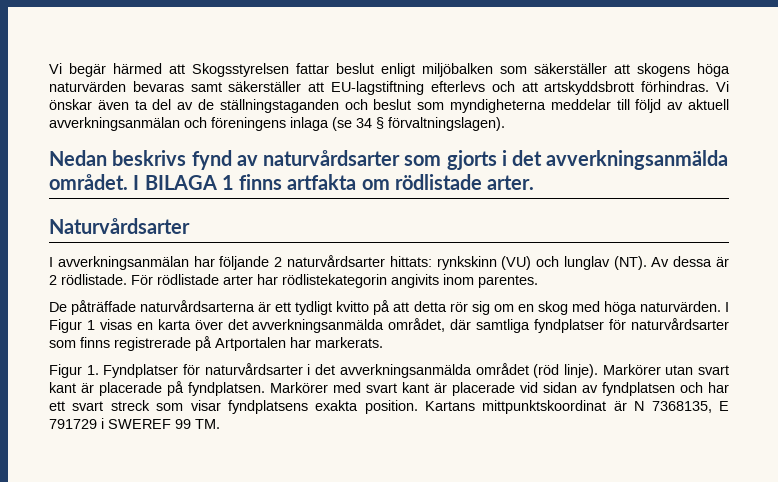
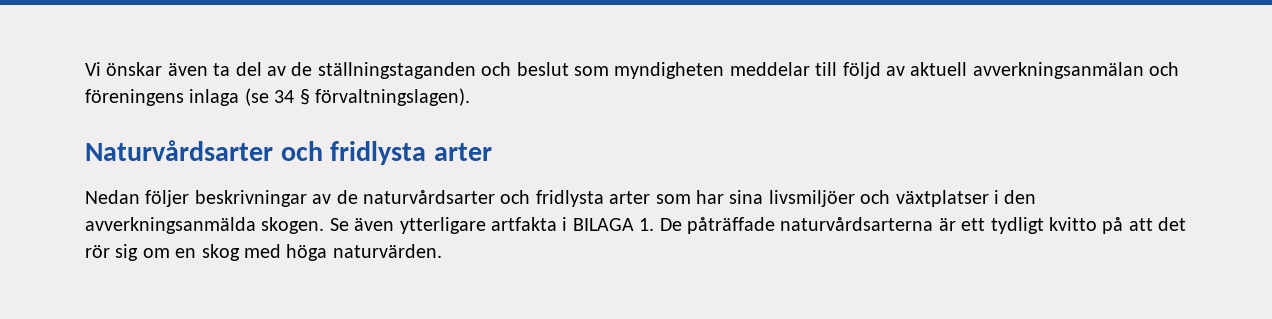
[49,63,730,77] [49,81,729,95] Vi begär härmed att Skogsstyrelsen fattar beslut enligt miljöbalken som säkerställer att skogens höga naturvärden bevaras samt säkerställer att EU-lagstiftning efterlevs och att artskyddsbrott förhindras. Vi -> [85,62,101,76] Vi
[450,99,546,113] myndigheterna -> [614,62,725,79] myndigheten
[49,150,729,170] [49,174,535,190] [49,218,190,234] [49,255,730,270] [49,274,538,288] Nedan beskrivs fynd av naturvårdsarter som gjorts i det avverkningsanmälda området. I BILAGA 1 finns artfakta om rödlistade arter. // Naturvårdsarter // I avverkningsanmälan har följande 2 naturvårdsarter hittats: rynkskinn (VU) och lunglav (NT). Av dessa är 2 rödlistade. För rödlistade arter har rödlistekategorin angivits inom parentes. // -> [85,140,492,165] [85,190,1037,207] [85,217,655,234] Naturvårdsarter och fridlysta arter // Nedan följer beskrivningar av de naturvårdsarter och fridlysta arter som har sina livsmiljöer och växtplatser i den avverkningsanmälda skogen. Se även ytterligare artfakta i BILAGA 1.
[413,301,447,312] detta -> [1158,217,1187,231] det
[724,302,729,312] [49,318,729,333] [49,336,383,351] [49,363,730,378] [49,381,729,396] [49,400,729,414] [49,418,220,429] I Figur 1 visas en karta över det avverkningsanmälda området, där samtliga fyndplatser för naturvårdsarter som finns registrerade på Artportalen har markerats. // Figur 1. Fyndplatser för naturvårdsarter i det avverkningsanmälda området (röd linje). Markörer utan svart kant är placerade på fyndplatsen. Markörer med svart kant är placerade vid sidan av fyndplatsen och har ett svart streck som visar fyndplatsens exakta position. Kartans mittpunktskoordinat är N 7368135, E 791729 i SWEREF 99 TM. -> (442, 251) none

